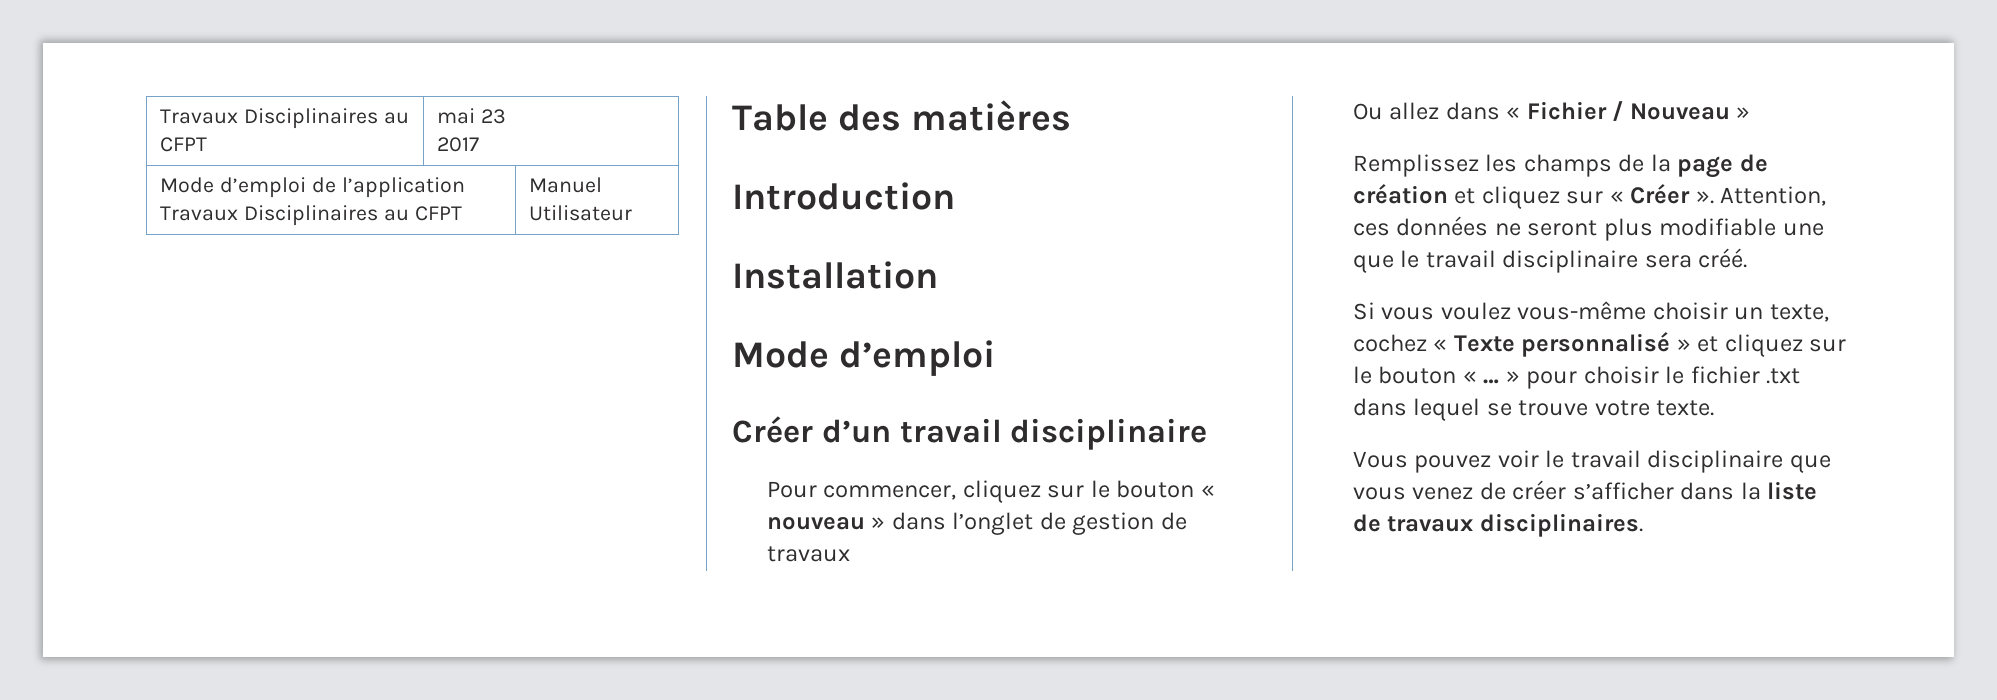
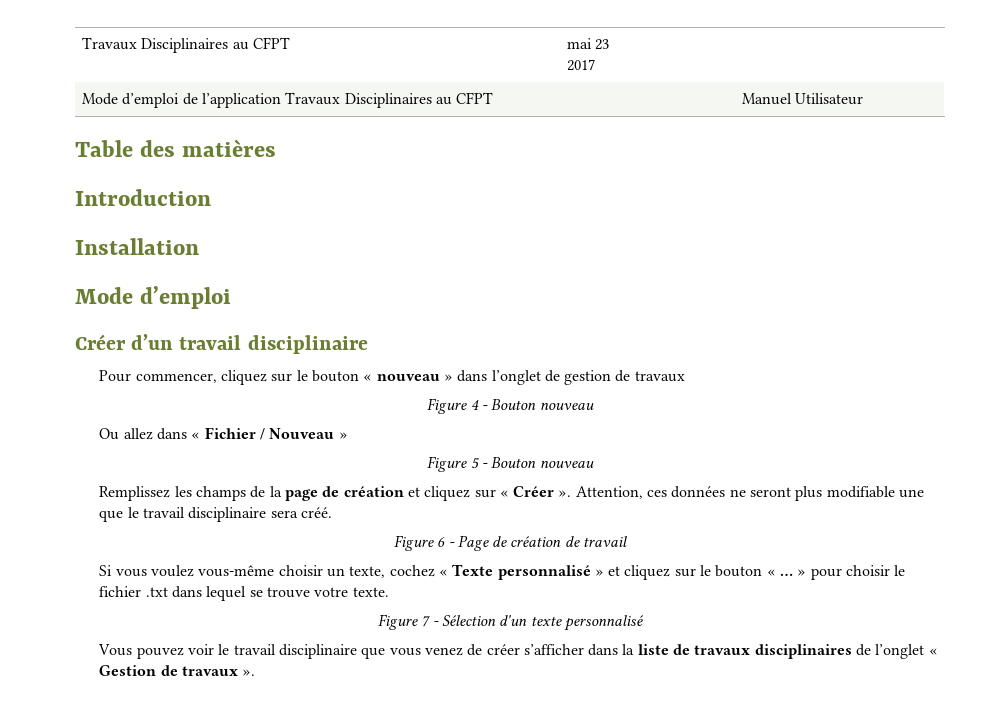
(850, 554) none -> [427,398,594,414] // Figure 4 - Bouton nouveau
(1751, 113) none -> [427,456,594,472] // Figure 5 - Bouton nouveau
(1748, 258) none -> [393,535,628,551] // Figure 6 - Page de création de travail
(1715, 408) none -> [378,614,644,631] // Figure 7 - Sélection d'un texte personnalisé
[1479,513,1643,537] disciplinaires. -> [754,644,938,659] [99,665,256,676] disciplinaires de l’onglet « Gestion de travaux ».

